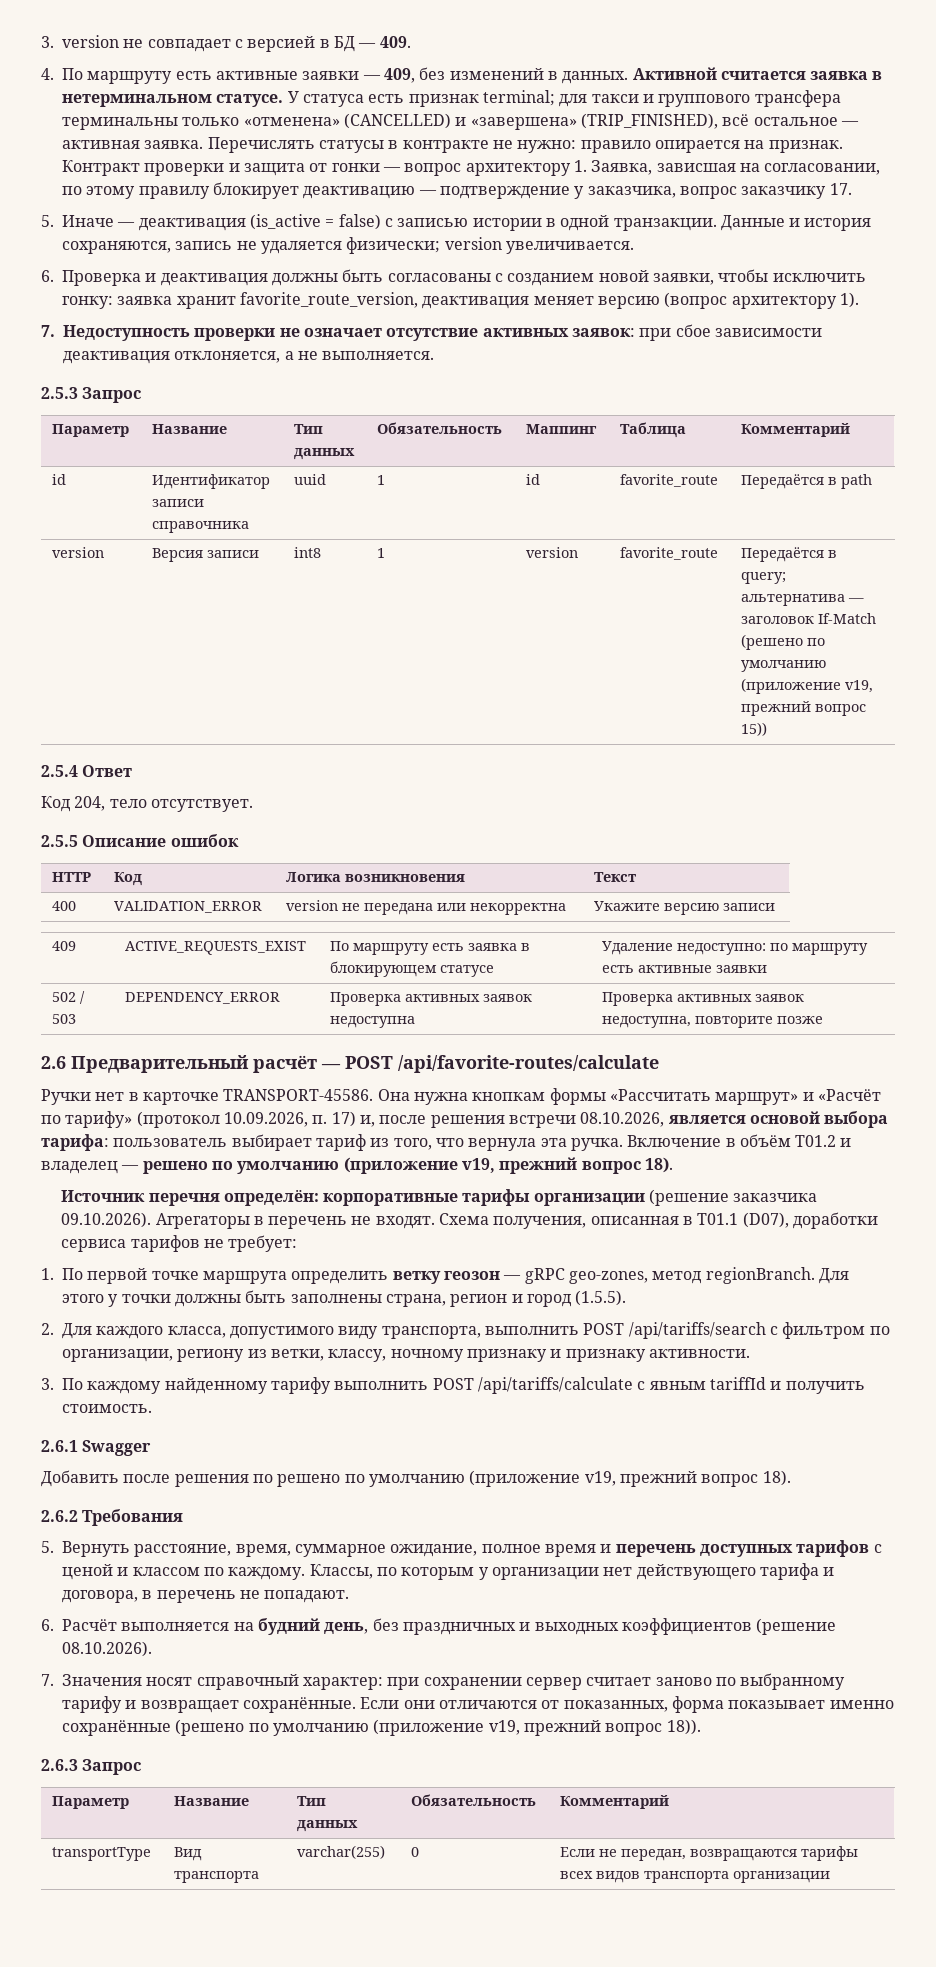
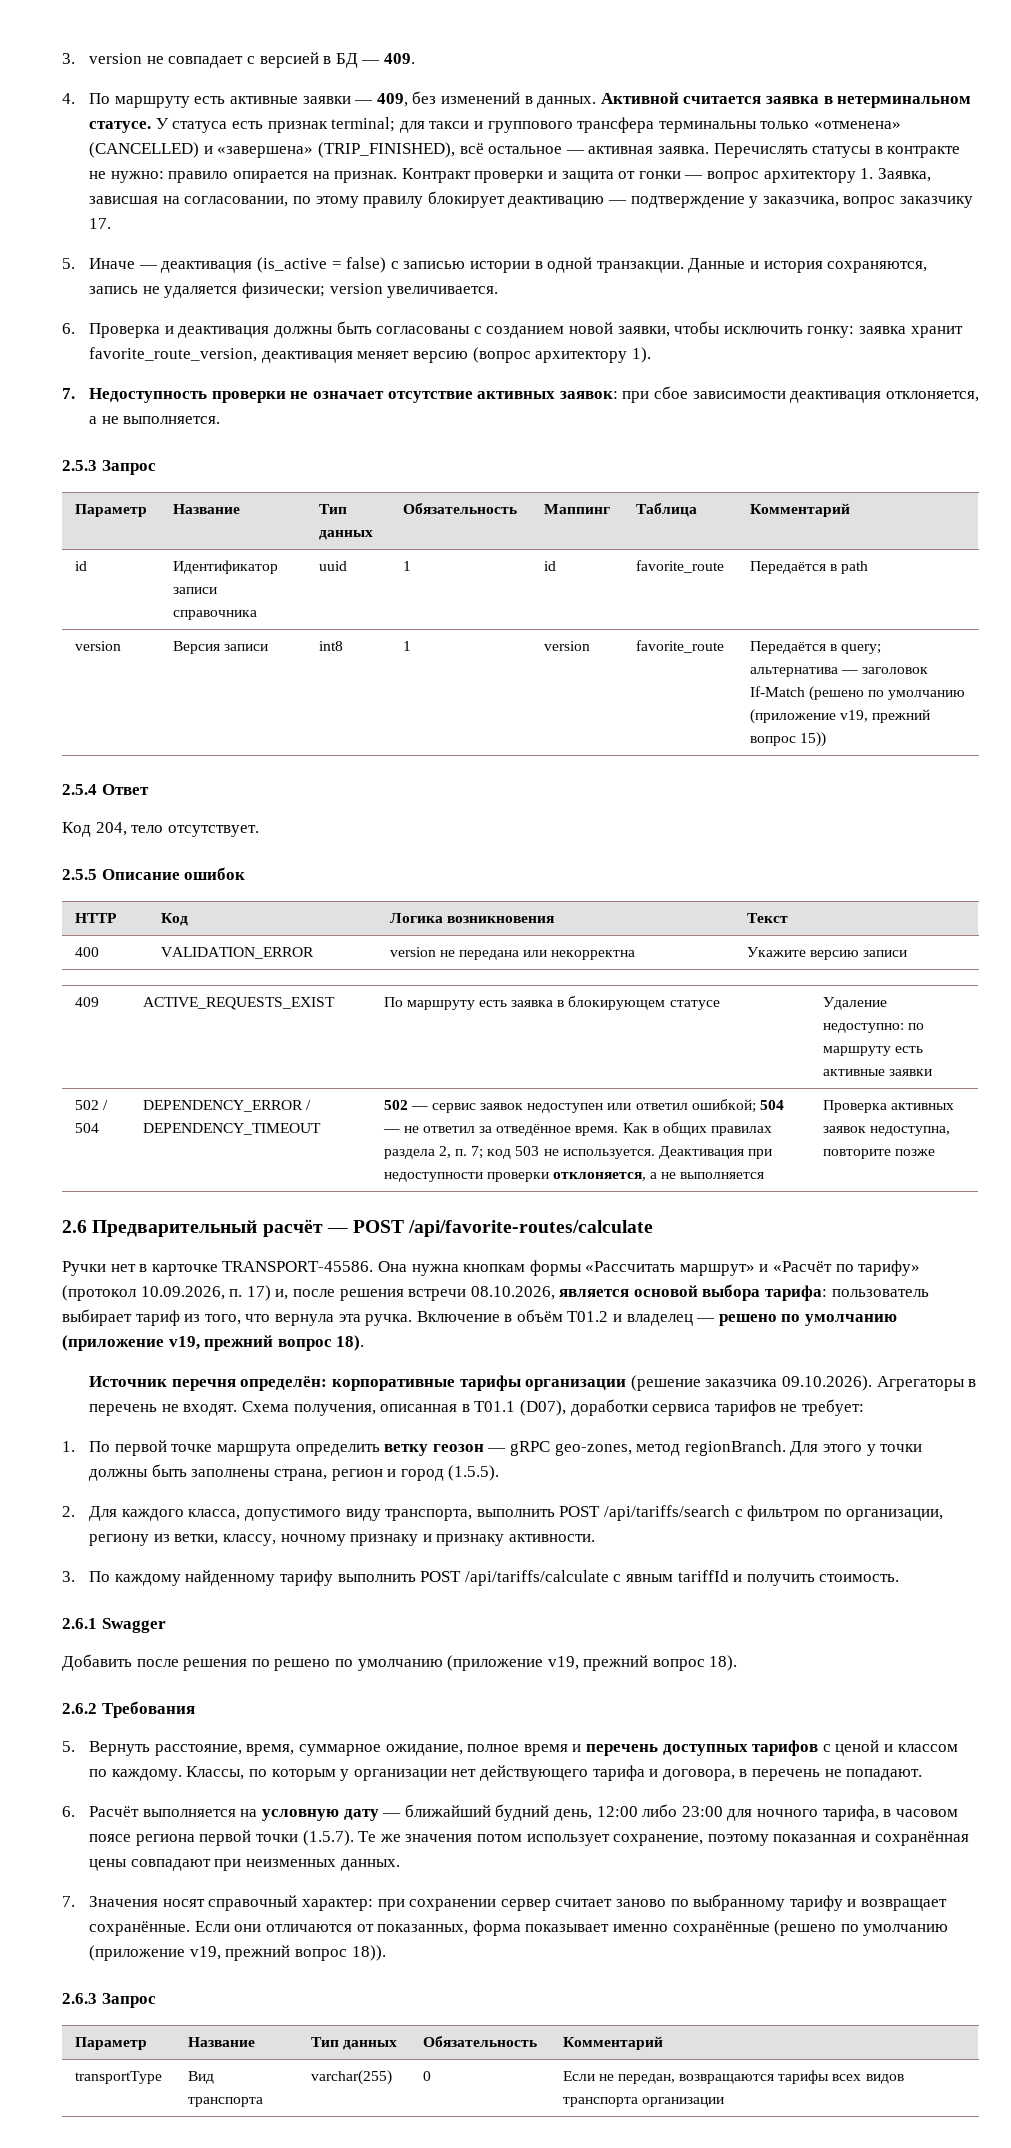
[52,1014,77,1024] 503 -> [74,1123,99,1133] 504
[330,992,533,1006] [330,1016,416,1028] | Проверка активных заявок недоступна -> [305,1100,311,1110] [142,1123,321,1135] [383,1099,785,1113] [382,1122,773,1136] [383,1146,773,1159] [383,1172,765,1182] / DEPENDENCY_TIMEOUT | 502 — сервис заявок недоступен или ответил ошибкой; 504 — не ответил за отведённое время. Как в общих правилах раздела 2, п. 7; код 503 не используется. Деактивация при недоступности проверки отклоняется, а не выполняется
[257,1618,837,1635] [62,1641,152,1657] будний день, без праздничных и выходных коэффициентов (решение 08.10.2026). -> [262,1804,958,1821] [89,1830,969,1846] [89,1859,400,1871] условную дату — ближайший будний день, 12:00 либо 23:00 для ночного тарифа, в часовом поясе региона первой точки (1.5.7). Те же значения потом использует сохранение, поэтому показанная и сохранённая цены совпадают при неизменных данных.

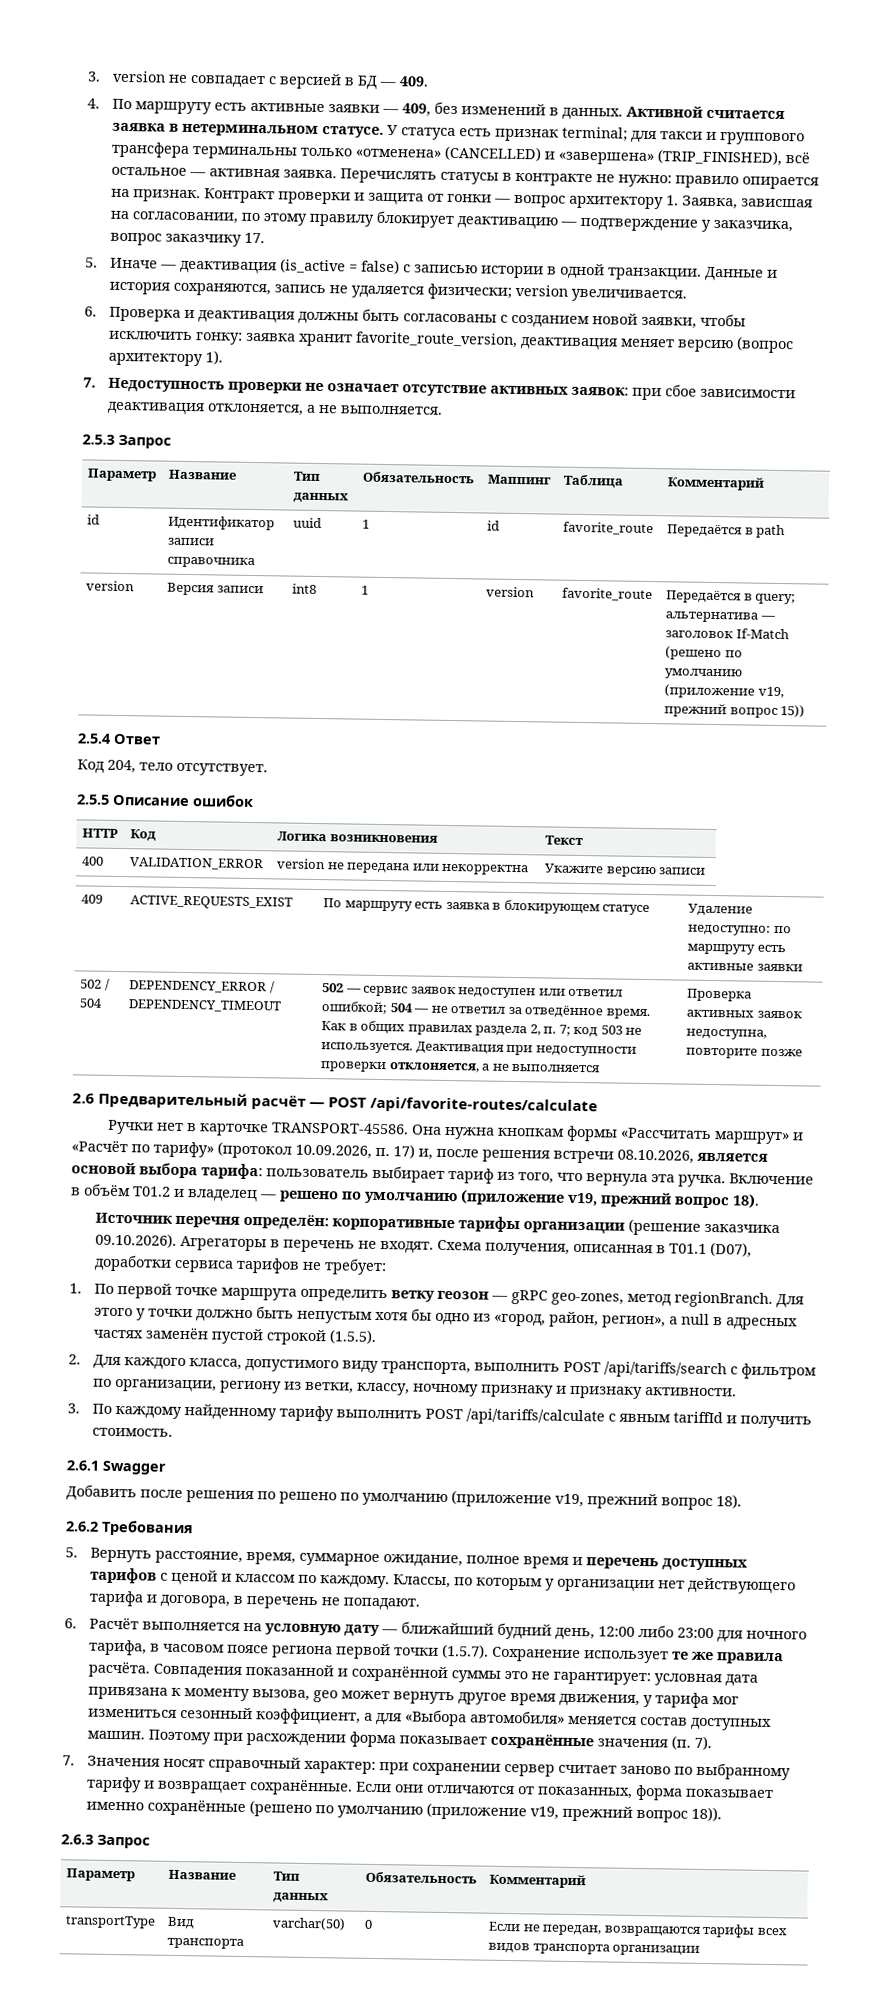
[89,1464,444,1481] должны быть заполнены страна, регион и город -> [196,1306,799,1331] [93,1327,328,1346] должно быть непустым хотя бы одно из «город, район, регион», а null в адресных частях заменён пустой строкой
[358,1831,969,1846] [89,1859,400,1871] Те же значения потом использует сохранение, поэтому показанная и сохранённая цены совпадают при неизменных данных. -> [492,1646,785,1665] [88,1661,759,1687] [88,1686,740,1709] [88,1707,773,1732] [87,1729,713,1751] Сохранение использует те же правила расчёта. Совпадения показанной и сохранённой суммы это не гарантирует: условная дата привязана к моменту вызова, geo может вернуть другое время движения, у тарифа мог измениться сезонный коэффициент, а для «Выбора автомобиля» меняется состав доступных машин. Поэтому при расхождении форма показывает сохранённые значения (п. 7).
[310,2070,392,2085] varchar(255) -> [272,1917,347,1931] varchar(50)

